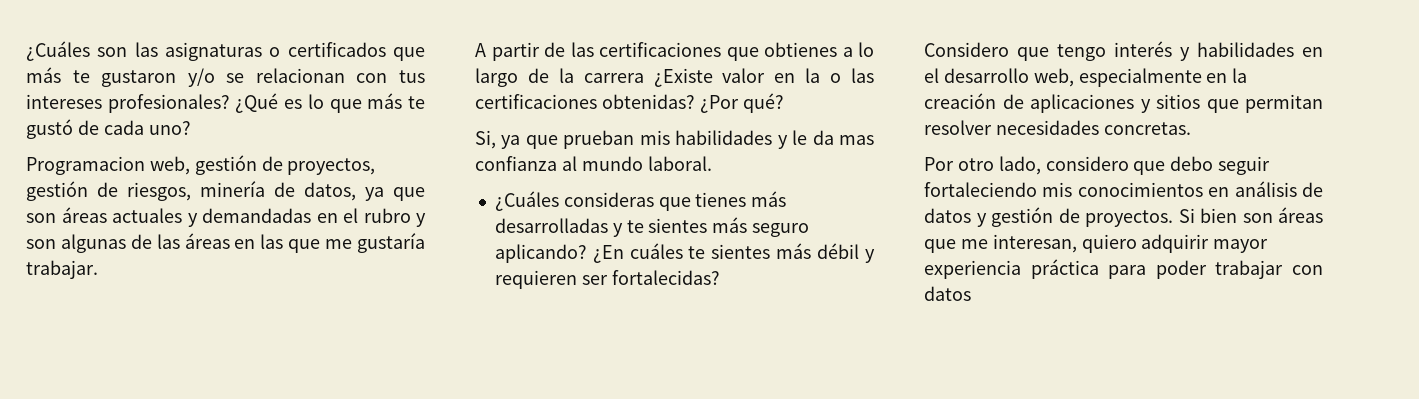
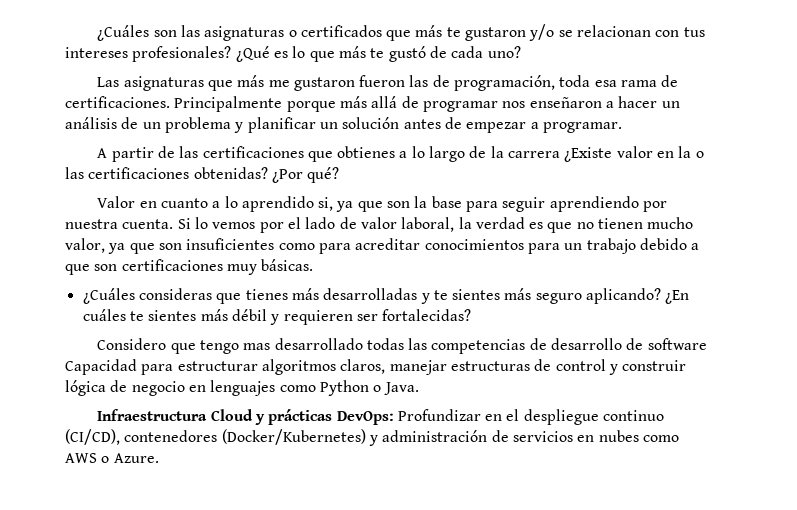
[26,155,376,175] [26,181,425,201] [26,207,426,227] [26,233,426,253] [26,260,98,279] Programacion web, gestión de proyectos, gestión de riesgos, minería de datos, ya que son áreas actuales y demandadas en el rubro y son algunas de las áreas en las que me gustaría trabajar. -> [97,75,679,91] [65,96,680,112] [65,117,622,133] Las asignaturas que más me gustaron fueron las de programación, toda esa rama de certificaciones. Principalmente porque más allá de programar nos enseñaron a hacer un análisis de un problema y planificar un solución antes de empezar a programar.
[475,130,874,149] [475,156,712,171] Si, ya que prueban mis habilidades y le da mas confianza al mundo laboral. -> [97,196,668,212] [65,217,694,233] [65,238,700,254] [65,259,314,275] Valor en cuanto a lo aprendido si, ya que son la base para seguir aprendiendo por nuestra cuenta. Si lo vemos por el lado de valor laboral, la verdad es que no tienen mucho valor, ya que son insuficientes como para acreditar conocimientos para un trabajo debido a que son certificaciones muy básicas.
[1114,41,1323,61] [924,68,1248,87] [924,93,1323,113] [924,120,1191,135] [924,156,1271,175] [924,181,1323,197] [924,207,1323,227] [924,234,1269,253] [924,259,1323,279] [924,286,971,301] interés y habilidades en el desarrollo web, especialmente en la creación de aplicaciones y sitios que permitan resolver necesidades concretas. // Por otro lado, considero que debo seguir fortaleciendo mis conocimientos en análisis de datos y gestión de proyectos. Si bien son áreas que me interesan, quiero adquirir mayor experiencia práctica para poder trabajar con datos -> [243,338,707,354] [65,359,687,375] [65,380,419,396] [97,409,665,425] [65,429,679,446] [65,453,159,463] mas desarrollado todas las competencias de desarrollo de software Capacidad para estructurar algoritmos claros, manejar estructuras de control y construir lógica de negocio en lenguajes como Python o Java. // Infraestructura Cloud y prácticas DevOps: Profundizar en el despliegue continuo (CI/CD), contenedores (Docker/Kubernetes) y administración de servicios en nubes como AWS o Azure.

